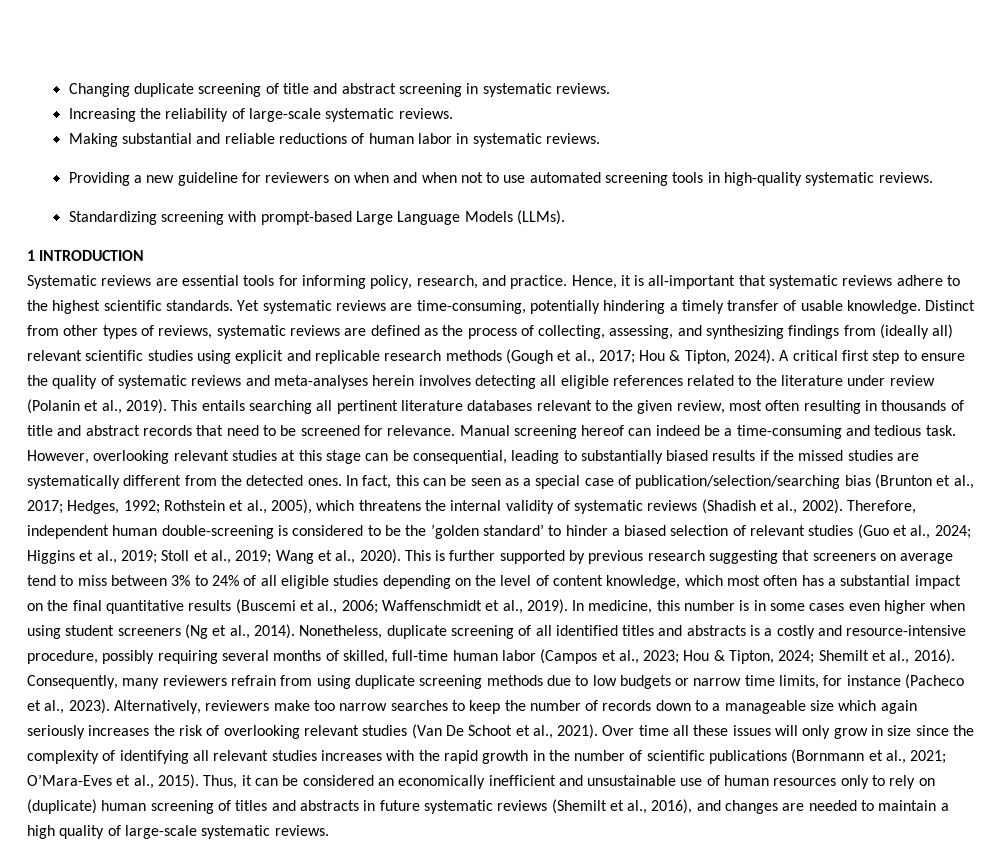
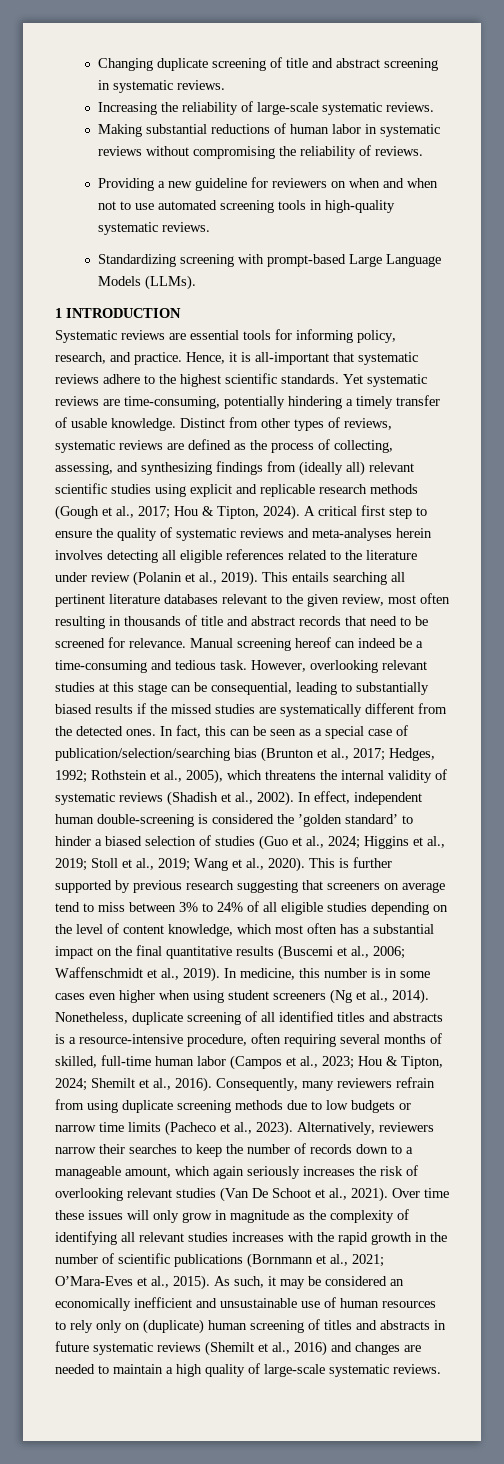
[196,133,275,144] and reliable -> (208, 129) none
(542, 140) none -> [98,145,372,159] reviews without compromising the reliability of
[847,500,917,514] Therefore, -> [298,791,350,804] In effect,
[367,525,401,536] to be -> (274, 819) none
[750,525,806,536] relevant -> (211, 840) none
[776,625,843,639] costly and -> (76, 1040) none
[102,650,155,664] possibly -> [251,1033,281,1044] often
[779,675,901,689] limits, for instance -> [128,1122,161,1132] limits
[273,700,388,711] make too narrow -> [55,1144,125,1154] narrow their
[810,700,835,711] size -> [125,1167,171,1178] amount,
[673,725,690,736] all -> (449, 1193) none
[887,725,949,736] size since -> [230,1210,305,1223] magnitude as
[203,775,278,789] Thus, it can -> [214,1276,305,1289] As such, it may
[840,775,869,789] only -> (436, 1304) none
(916, 782) none -> [96,1320,122,1333] only
[651,799,693,814] 2016), -> [294,1341,327,1356] 2016)

